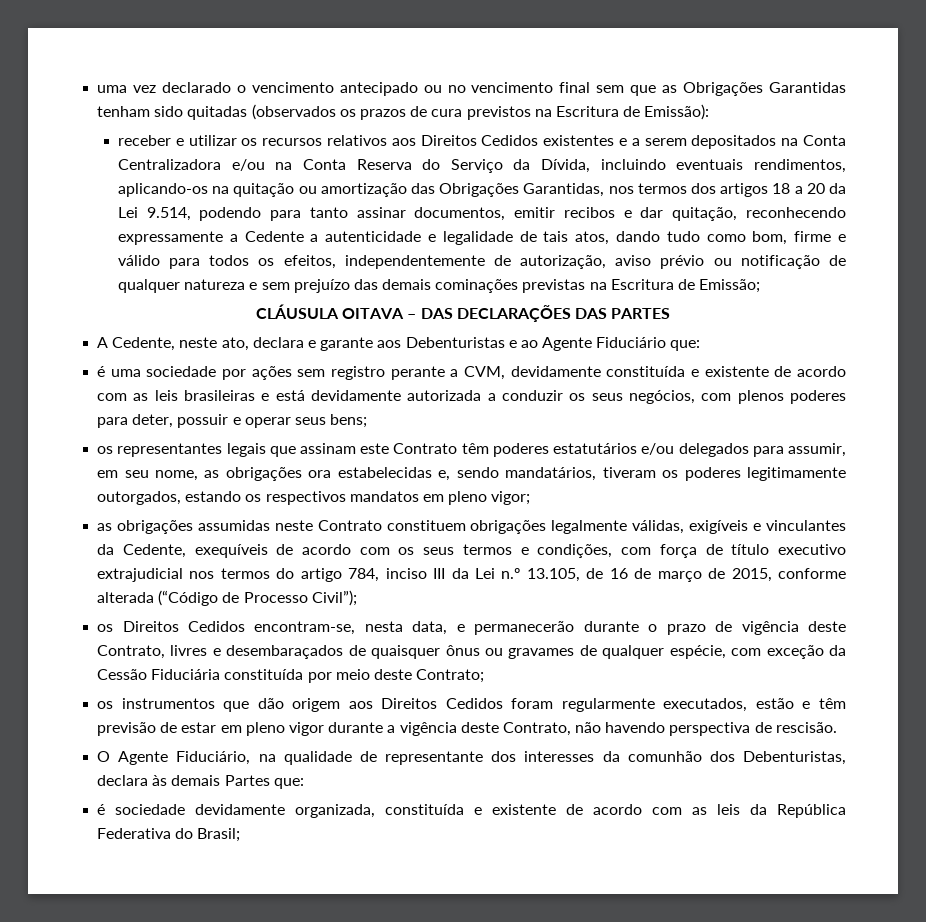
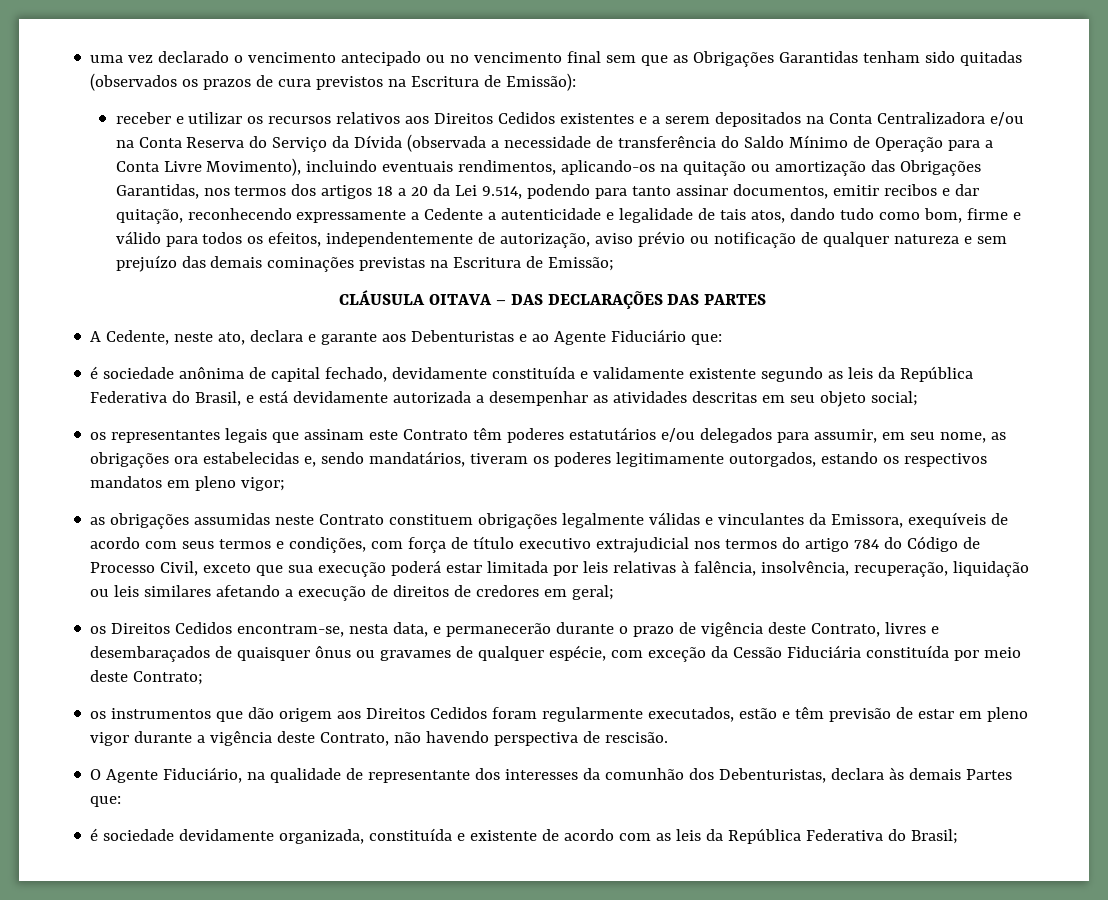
[541,159,591,173] Dívida, -> [354,134,994,152] [115,158,302,176] Dívida (observada a necessidade de transferência do Saldo Mínimo de Operação para a Conta Livre Movimento),
[110,366,846,380] [97,390,256,401] uma sociedade por ações sem registro perante a CVM, devidamente constituída e existente de acordo com as leis brasileiras -> [103,366,974,382] [90,391,242,406] sociedade anônima de capital fechado, devidamente constituída e validamente existente segundo as leis da República Federativa do Brasil,
[502,390,847,404] [97,414,368,428] conduzir os seus negócios, com plenos poderes para deter, possuir e operar seus bens; -> [489,391,919,407] desempenhar as atividades descritas em seu objeto social;
[632,520,749,534] válidas, exigíveis -> [649,512,701,525] válidas
[122,544,186,558] Cedente, -> [831,514,904,528] Emissora,
[398,547,415,555] os -> (178, 545) none
[348,568,847,582] [97,590,357,606] 784, inciso III da Lei n.º 13.105, de 16 de março de 2015, conforme alterada (“Código de Processo Civil”); -> [854,536,981,552] [90,560,1030,577] [90,585,615,601] 784 do Código de Processo Civil, exceto que sua execução poderá estar limitada por leis relativas à falência, insolvência, recuperação, liquidação ou leis similares afetando a execução de direitos de credores em geral;

